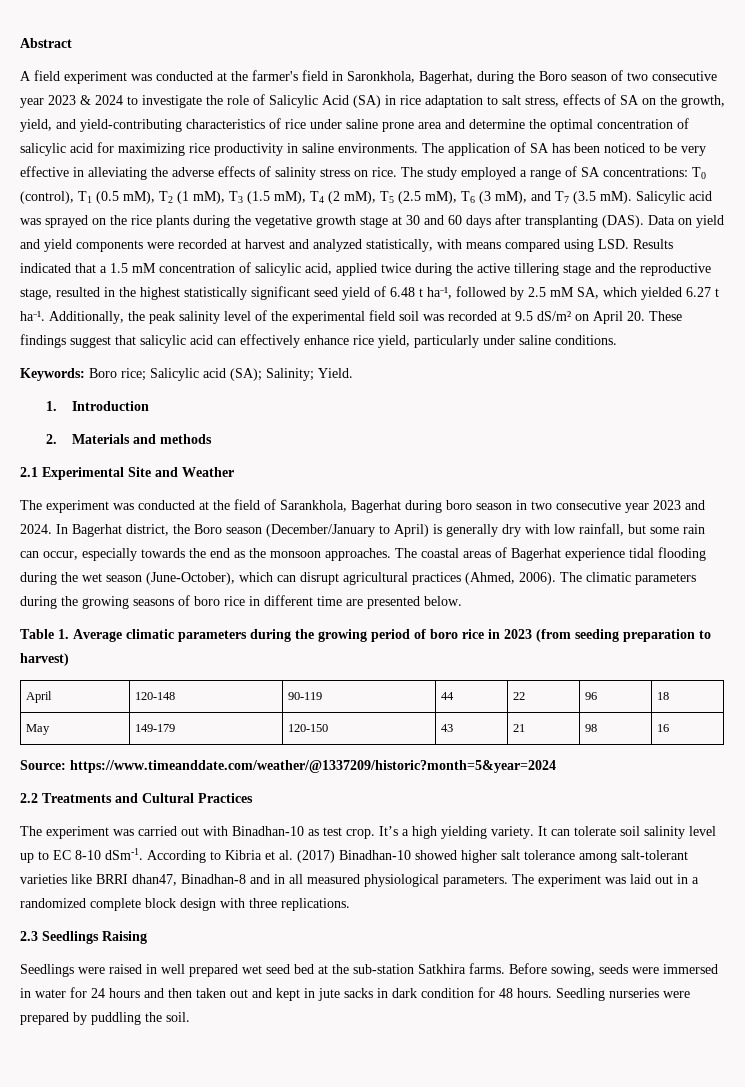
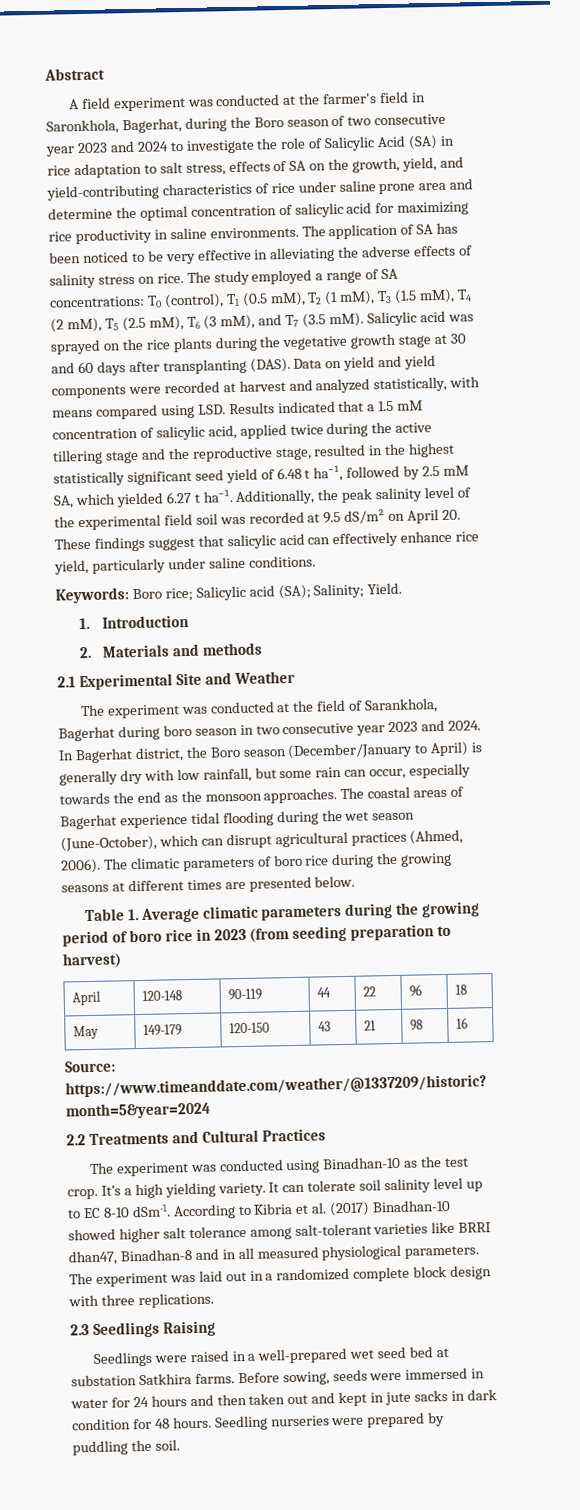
[80,95,91,105] & -> [109,140,135,153] and
(696, 579) none -> [256,854,330,867] of boro rice
[178,595,342,606] of boro rice in different time -> [111,879,222,892] at different times
[138,826,228,836] carried out with -> [218,1159,321,1174] conducted using
(319, 832) none -> [420,1156,443,1168] the
[161,964,238,977] well prepared -> [247,1347,348,1364] a well-prepared
[332,964,414,974] the sub-station -> [71,1374,137,1387] substation

